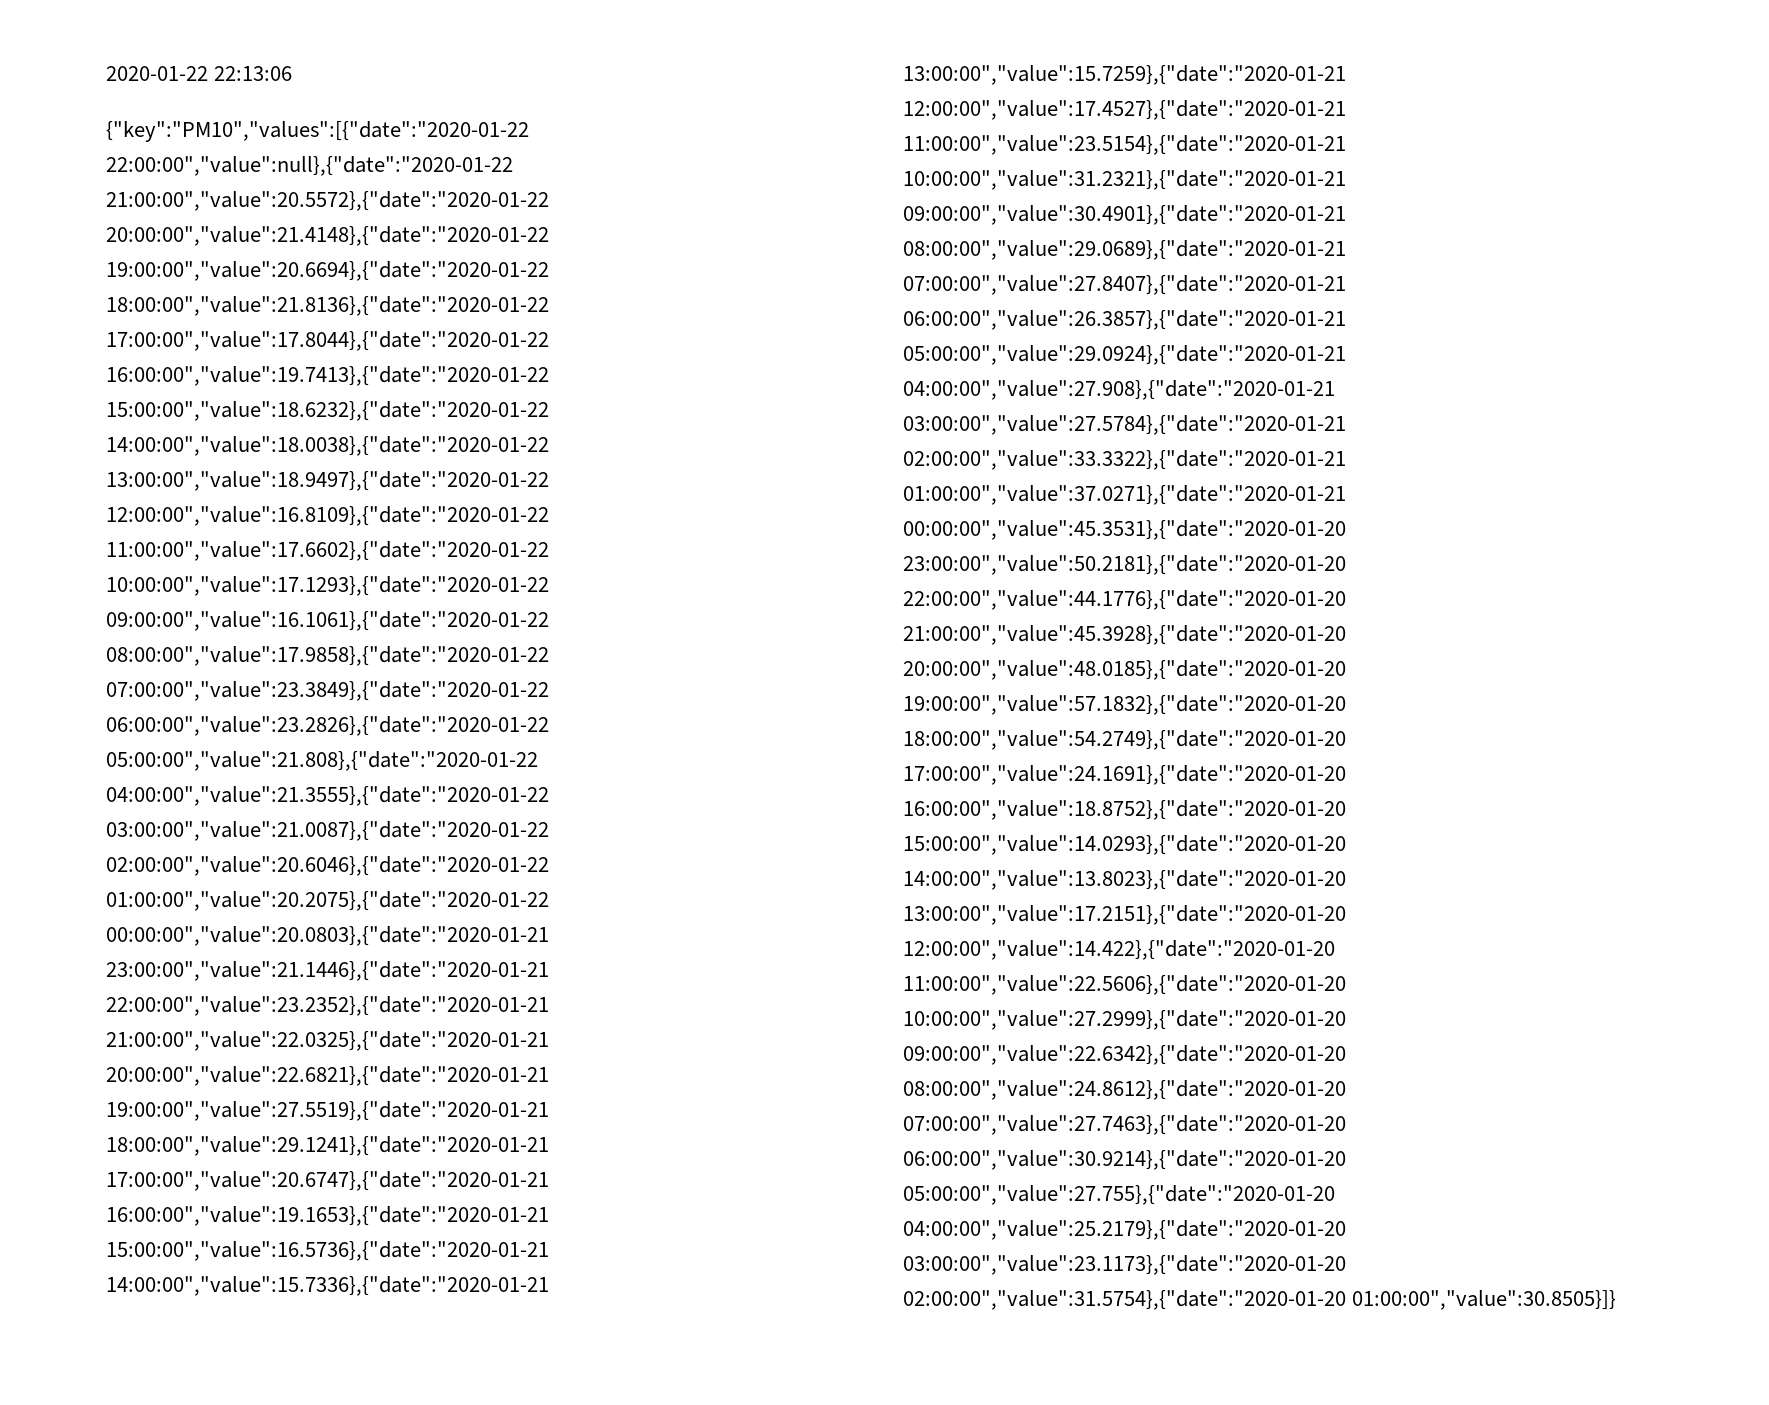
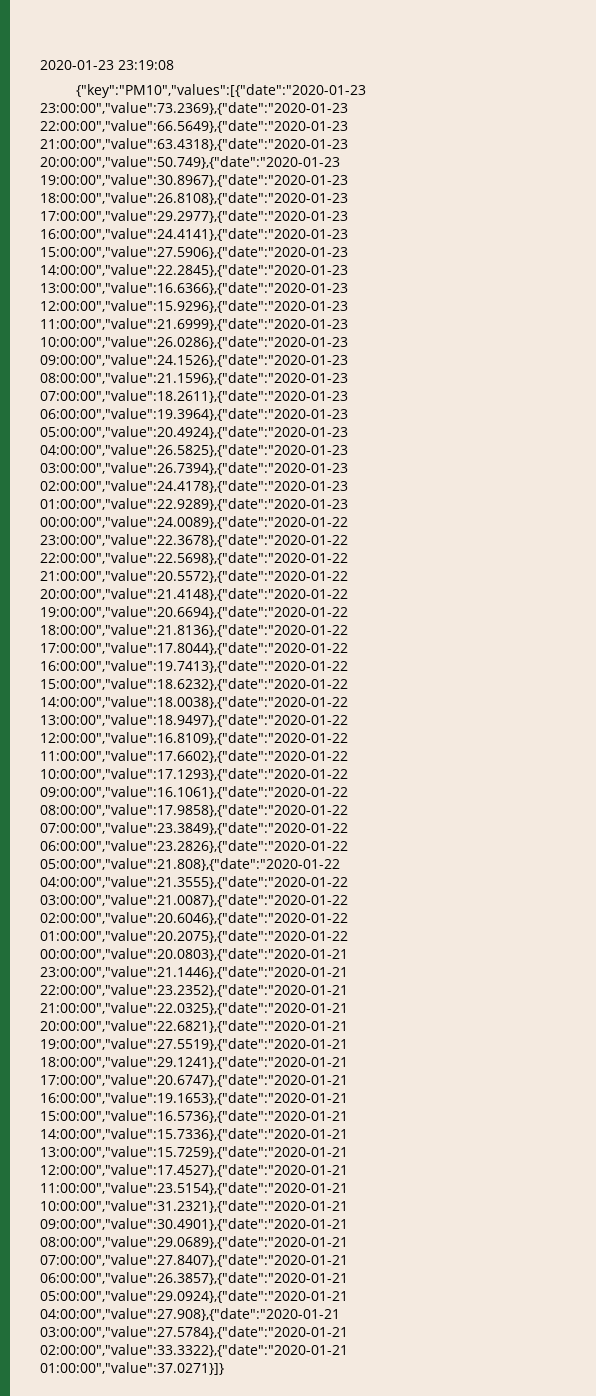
[106,66,293,81] [106,121,529,142] [106,156,513,176] 2020-01-22 22:13:06 // {"key":"PM10","values":[{"date":"2020-01-22 22:00:00","value":null},{"date":"2020-01-22 -> [40,60,174,70] [75,84,366,98] [40,102,348,115] [40,120,348,133] [40,138,348,151] [40,156,340,169] [40,174,348,187] [40,192,348,205] [40,210,348,223] [40,228,348,241] [40,246,348,259] [40,264,348,277] [40,282,348,295] [40,300,348,313] [40,318,348,331] [40,336,348,349] [40,354,348,367] [40,372,348,385] [40,390,348,403] [40,408,348,421] [40,426,348,439] [40,444,348,457] [40,462,348,475] [40,480,348,493] [40,498,348,511] [40,516,348,529] [40,534,348,547] [40,552,348,565] 2020-01-23 23:19:08 // {"key":"PM10","values":[{"date":"2020-01-23 23:00:00","value":73.2369},{"date":"2020-01-23 22:00:00","value":66.5649},{"date":"2020-01-23 21:00:00","value":63.4318},{"date":"2020-01-23 20:00:00","value":50.749},{"date":"2020-01-23 19:00:00","value":30.8967},{"date":"2020-01-23 18:00:00","value":26.8108},{"date":"2020-01-23 17:00:00","value":29.2977},{"date":"2020-01-23 16:00:00","value":24.4141},{"date":"2020-01-23 15:00:00","value":27.5906},{"date":"2020-01-23 14:00:00","value":22.2845},{"date":"2020-01-23 13:00:00","value":16.6366},{"date":"2020-01-23 12:00:00","value":15.9296},{"date":"2020-01-23 11:00:00","value":21.6999},{"date":"2020-01-23 10:00:00","value":26.0286},{"date":"2020-01-23 09:00:00","value":24.1526},{"date":"2020-01-23 08:00:00","value":21.1596},{"date":"2020-01-23 07:00:00","value":18.2611},{"date":"2020-01-23 06:00:00","value":19.3964},{"date":"2020-01-23 05:00:00","value":20.4924},{"date":"2020-01-23 04:00:00","value":26.5825},{"date":"2020-01-23 03:00:00","value":26.7394},{"date":"2020-01-23 02:00:00","value":24.4178},{"date":"2020-01-23 01:00:00","value":22.9289},{"date":"2020-01-23 00:00:00","value":24.0089},{"date":"2020-01-22 23:00:00","value":22.3678},{"date":"2020-01-22 22:00:00","value":22.5698},{"date":"2020-01-22
[903,485,1346,505] [903,520,1346,540] [903,555,1346,575] [903,590,1346,610] [903,625,1346,645] [903,660,1346,680] [903,695,1346,715] [903,730,1346,750] [903,765,1346,785] [903,800,1346,820] [903,835,1346,855] [903,870,1346,890] [903,905,1346,925] [903,940,1335,960] [903,975,1346,995] [903,1010,1346,1030] [903,1045,1346,1065] [903,1080,1346,1100] [903,1115,1346,1135] [903,1150,1346,1170] [903,1185,1335,1205] [903,1220,1346,1240] [903,1255,1346,1275] [903,1290,1617,1310] 01:00:00","value":37.0271},{"date":"2020-01-21 00:00:00","value":45.3531},{"date":"2020-01-20 23:00:00","value":50.2181},{"date":"2020-01-20 22:00:00","value":44.1776},{"date":"2020-01-20 21:00:00","value":45.3928},{"date":"2020-01-20 20:00:00","value":48.0185},{"date":"2020-01-20 19:00:00","value":57.1832},{"date":"2020-01-20 18:00:00","value":54.2749},{"date":"2020-01-20 17:00:00","value":24.1691},{"date":"2020-01-20 16:00:00","value":18.8752},{"date":"2020-01-20 15:00:00","value":14.0293},{"date":"2020-01-20 14:00:00","value":13.8023},{"date":"2020-01-20 13:00:00","value":17.2151},{"date":"2020-01-20 12:00:00","value":14.422},{"date":"2020-01-20 11:00:00","value":22.5606},{"date":"2020-01-20 10:00:00","value":27.2999},{"date":"2020-01-20 09:00:00","value":22.6342},{"date":"2020-01-20 08:00:00","value":24.8612},{"date":"2020-01-20 07:00:00","value":27.7463},{"date":"2020-01-20 06:00:00","value":30.9214},{"date":"2020-01-20 05:00:00","value":27.755},{"date":"2020-01-20 04:00:00","value":25.2179},{"date":"2020-01-20 03:00:00","value":23.1173},{"date":"2020-01-20 02:00:00","value":31.5754},{"date":"2020-01-20 01:00:00","value":30.8505}]} -> [40,1362,224,1375] 01:00:00","value":37.0271}]}

